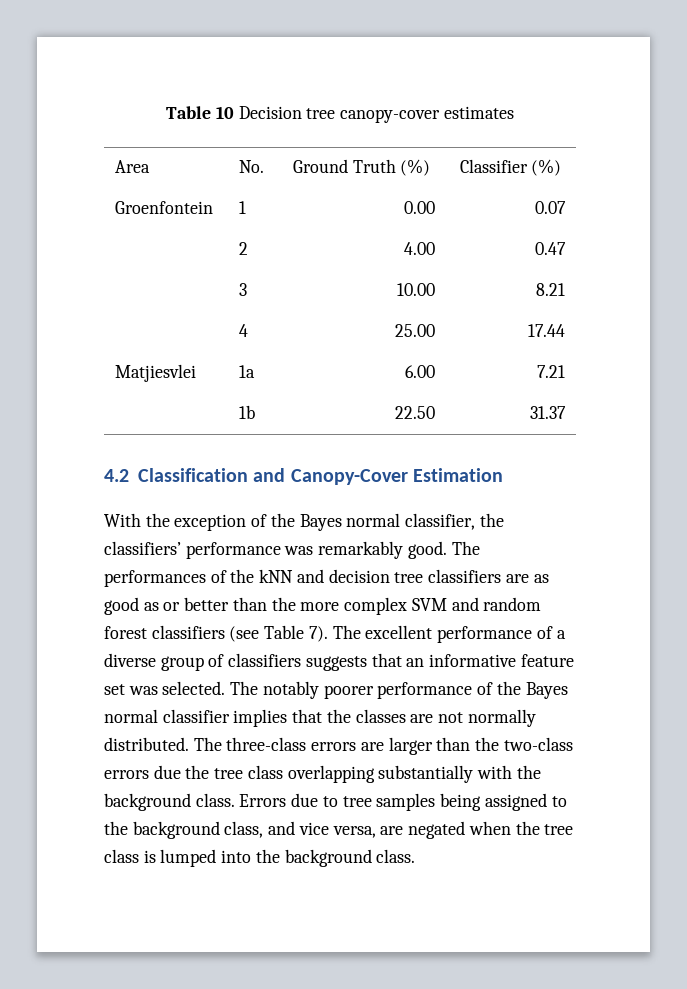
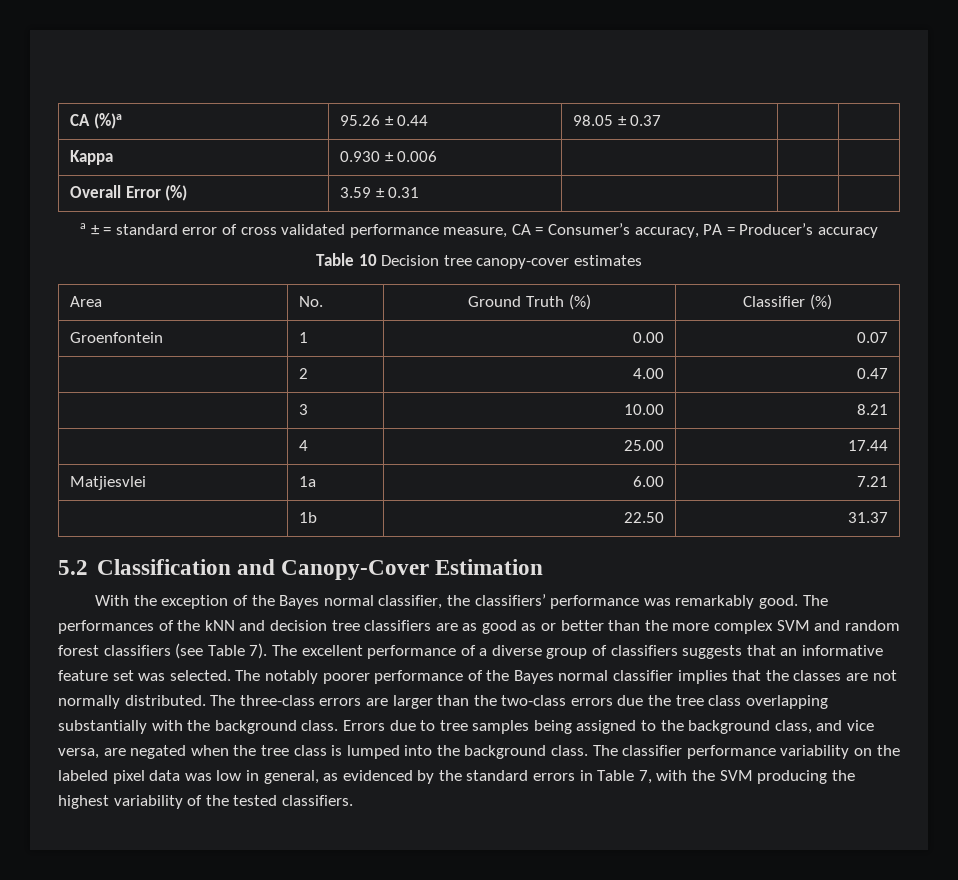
(166, 112) none -> [70,113,122,129] [340,115,429,126] [573,115,662,126] [70,150,114,165] [340,151,438,162] [70,185,188,201] [340,187,420,198] [79,223,879,238] CA (%)a | 95.26 ± 0.44 | 98.05 ± 0.37 | | // Kappa | 0.930 ± 0.006 | | | // Overall Error (%) | 3.59 ± 0.31 | | | // a ± = standard error of cross validated performance measure, CA = Consumer’s accuracy, PA = Producer’s accuracy //
[104,469,129,482] 4.2 -> [58,560,88,575] 5.2
(416, 856) none -> [592,745,900,759] [58,770,855,784] [58,795,353,809] The classifier performance variability on the labeled pixel data was low in general, as evidenced by the standard errors in Table 7, with the SVM producing the highest variability of the tested classifiers.

